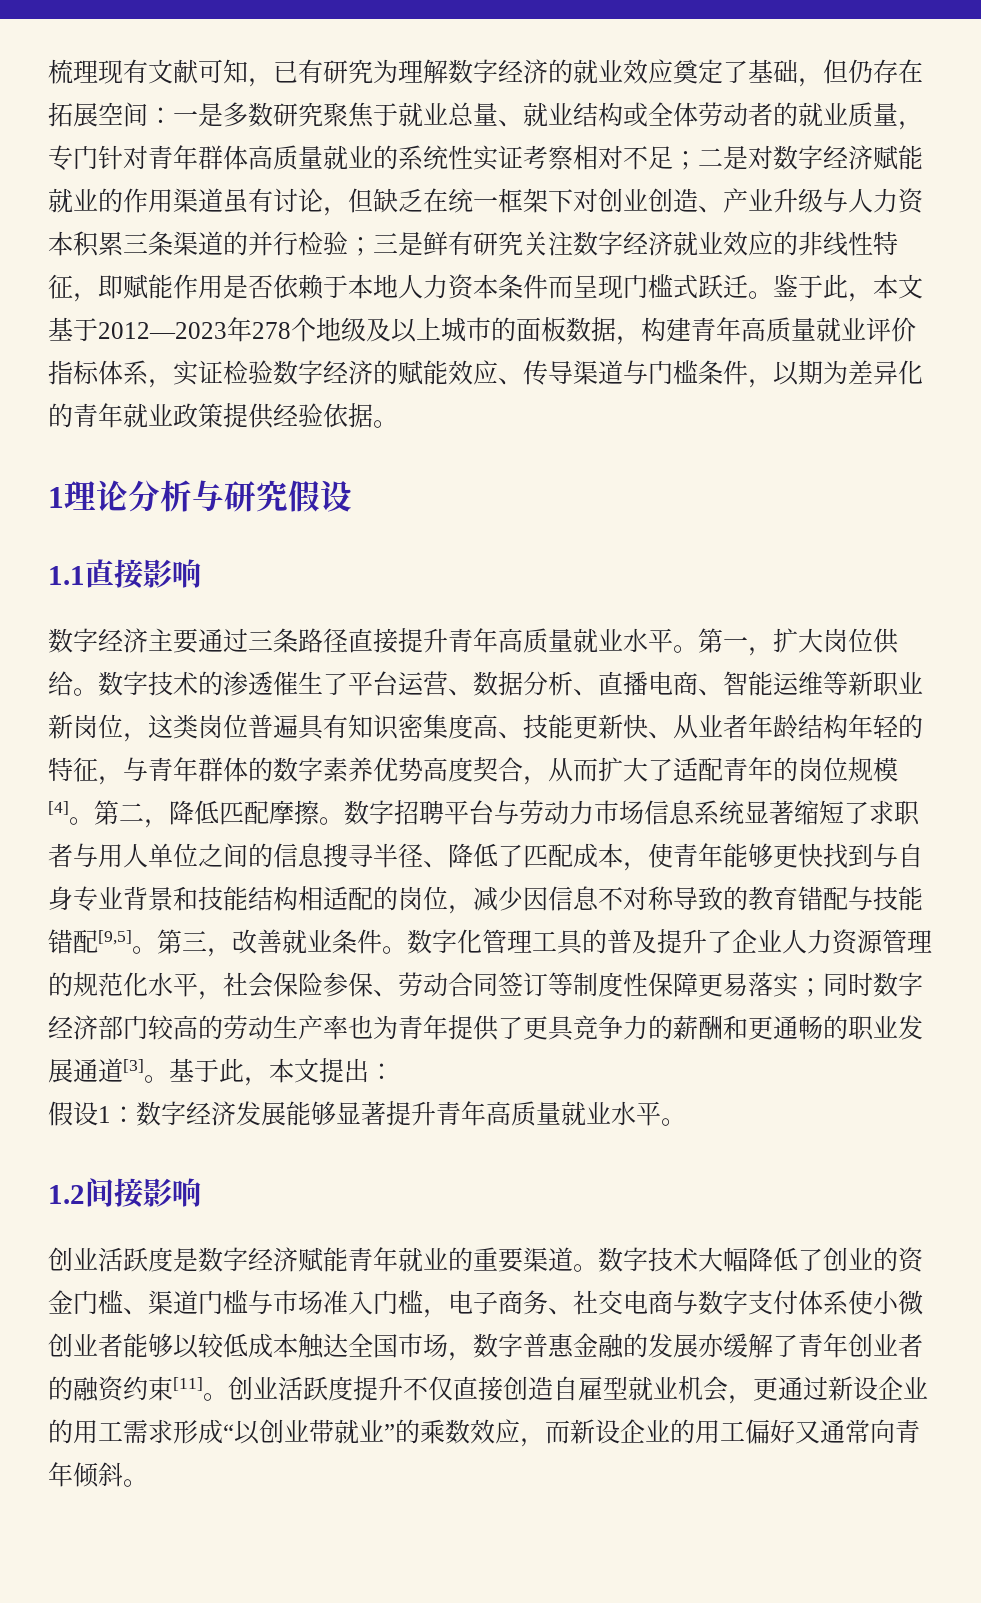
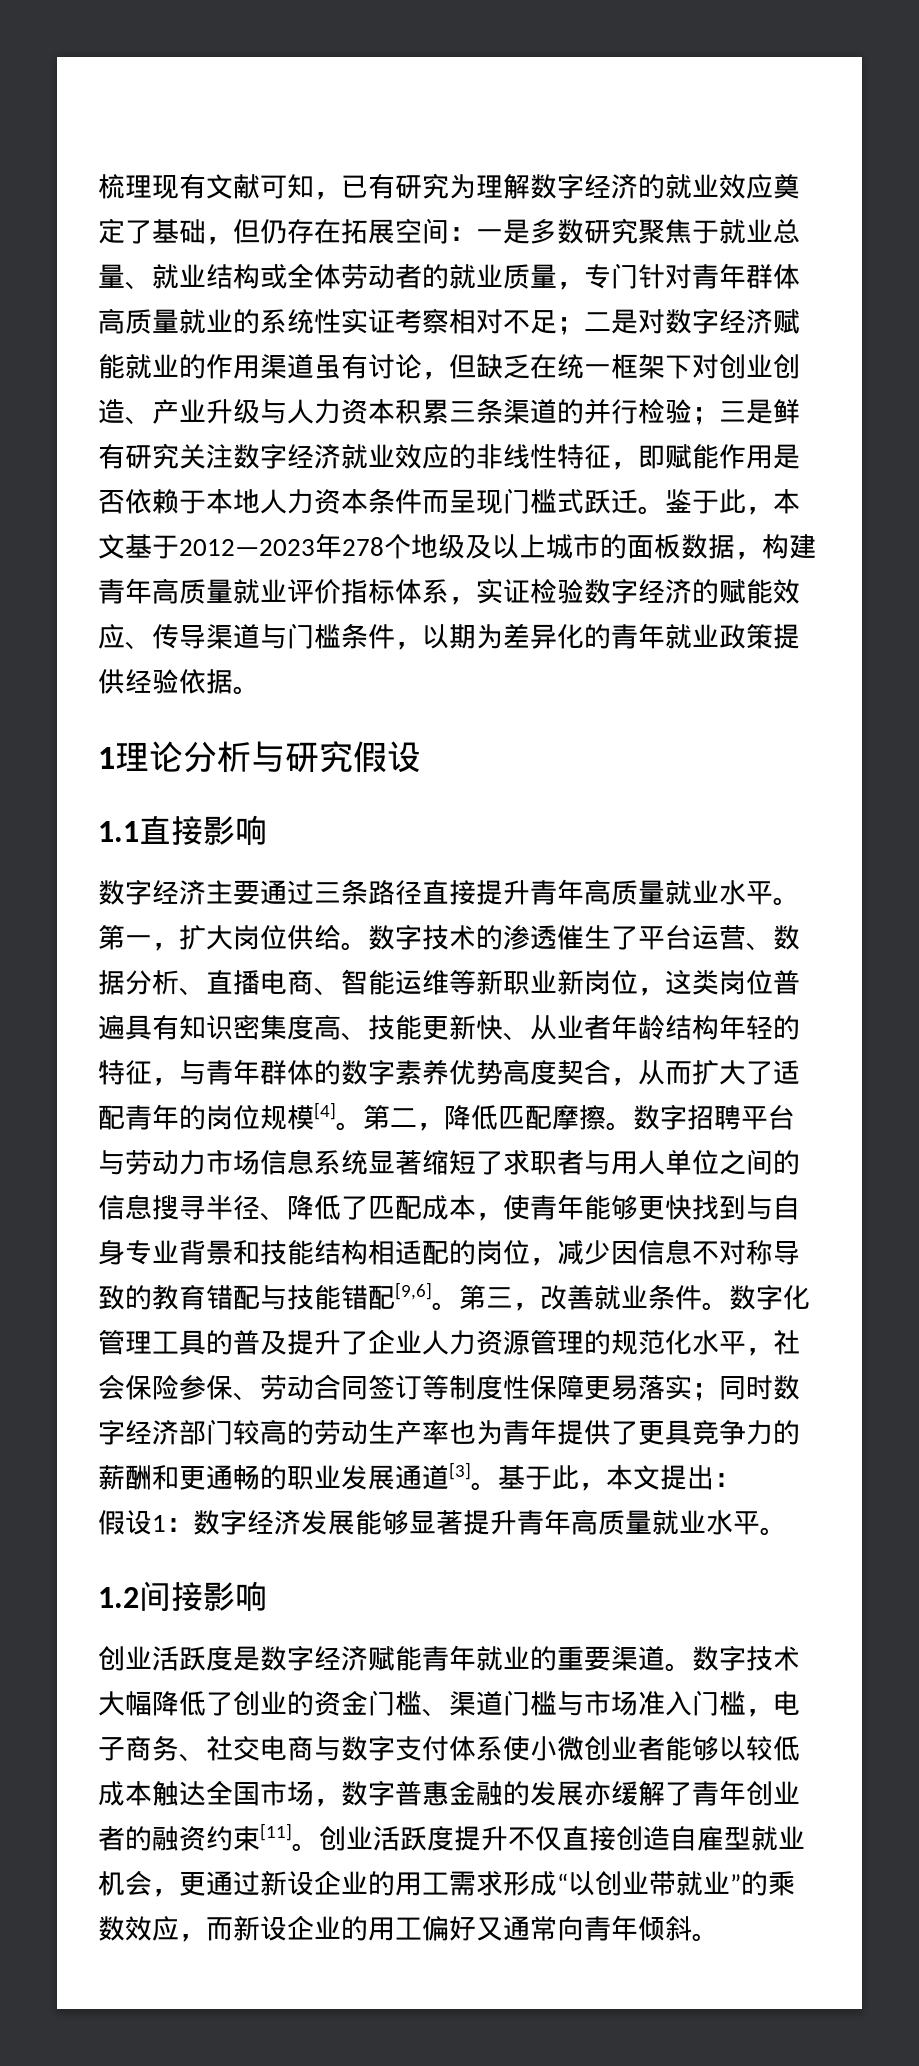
[98,930,132,945] [9,5] -> [395,1282,432,1300] [9,6]

